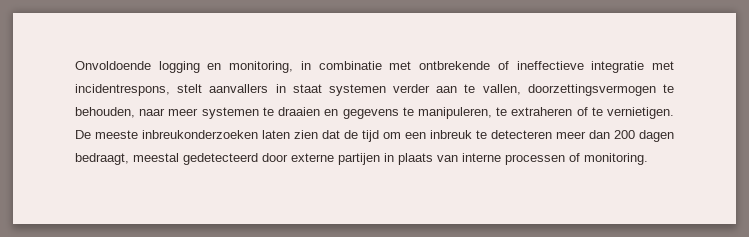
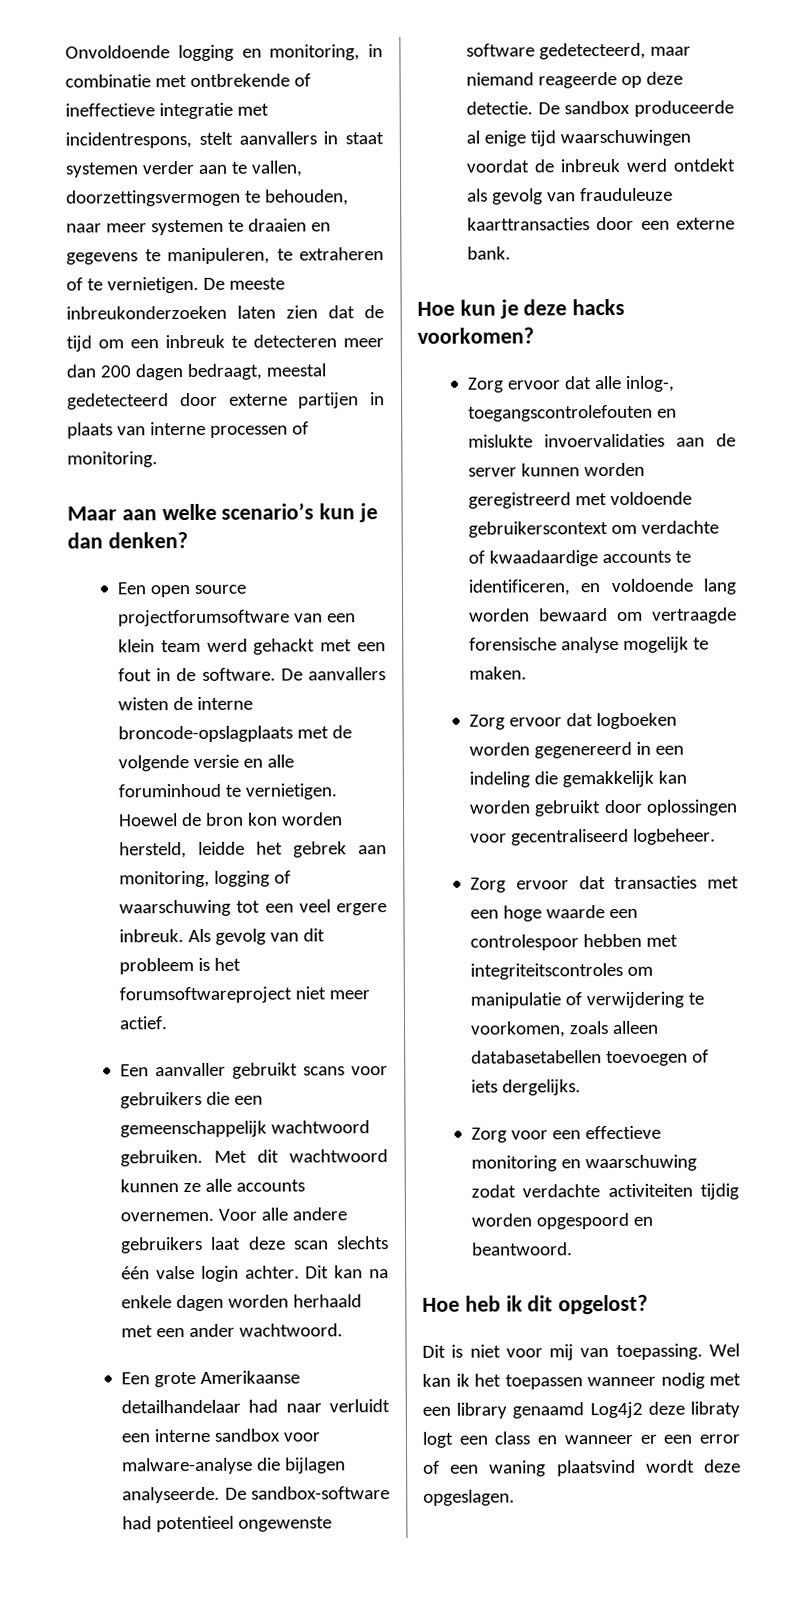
(648, 159) none -> [67,503,379,523] [67,532,188,549] [117,582,246,598] [118,609,356,627] [118,638,386,655] [118,667,386,682] [118,696,253,711] [118,725,352,743] [118,754,294,772] [118,783,337,800] [119,812,343,827] [119,841,387,859] [119,870,291,888] [119,899,387,917] [119,928,325,945] [119,957,241,975] [119,986,370,1004] [119,1016,169,1030] [120,1062,388,1079] [120,1091,263,1109] [120,1120,370,1138] [120,1149,388,1167] [120,1178,305,1193] [120,1207,347,1222] [121,1236,389,1254] [121,1265,389,1282] [121,1294,362,1312] [121,1323,343,1338] [121,1370,300,1388] [121,1399,390,1414] [121,1428,320,1443] [122,1457,346,1475] [122,1486,390,1504] [122,1515,332,1533] [466,42,691,60] [466,71,683,89] [466,100,734,117] [466,129,691,147] [466,158,735,173] [467,187,673,205] [467,216,735,231] [467,246,512,260] [417,298,626,319] [417,327,534,344] [467,375,675,393] [468,404,677,422] [468,433,736,448] [468,462,645,477] [468,491,692,509] [468,520,719,538] [468,550,691,567] [468,578,736,596] [469,607,737,624] [469,636,709,654] [469,666,528,680] [469,712,677,730] [469,741,684,759] [469,770,687,788] [469,799,738,817] [470,828,716,846] [470,875,739,893] [470,905,638,922] [470,933,678,951] [470,962,653,980] [470,991,704,1009] [471,1020,659,1038] [471,1049,709,1067] [471,1079,581,1096] [471,1125,661,1143] [471,1154,697,1172] [471,1183,739,1200] [471,1212,653,1230] [472,1242,574,1256] [422,1294,649,1315] [422,1343,740,1361] [422,1372,741,1390] [422,1401,740,1419] [422,1431,740,1448] [423,1459,741,1477] [423,1489,515,1506] // Maar aan welke scenario’s kun je dan denken? // Een open source projectforumsoftware van een klein team werd gehackt met een fout in de software. De aanvallers wisten de interne broncode-opslagplaats met de volgende versie en alle foruminhoud te vernietigen. Hoewel de bron kon worden hersteld, leidde het gebrek aan monitoring, logging of waarschuwing tot een veel ergere inbreuk. Als gevolg van dit probleem is het forumsoftwareproject niet meer actief. // Een aanvaller gebruikt scans voor gebruikers die een gemeenschappelijk wachtwoord gebruiken. Met dit wachtwoord kunnen ze alle accounts overnemen. Voor alle andere gebruikers laat deze scan slechts één valse login achter. Dit kan na enkele dagen worden herhaald met een ander wachtwoord. // Een grote Amerikaanse detailhandelaar had naar verluidt een interne sandbox voor malware-analyse die bijlagen analyseerde. De sandbox-software had potentieel ongewenste software gedetecteerd, maar niemand reageerde op deze detectie. De sandbox produceerde al enige tijd waarschuwingen voordat de inbreuk werd ontdekt als gevolg van frauduleuze kaarttransacties door een externe bank. // Hoe kun je deze hacks voorkomen? // Zorg ervoor dat alle inlog-, toegangscontrolefouten en mislukte invoervalidaties aan de server kunnen worden geregistreerd met voldoende gebruikerscontext om verdachte of kwaadaardige accounts te identificeren, en voldoende lang worden bewaard om vertraagde forensische analyse mogelijk te maken. // Zorg ervoor dat logboeken worden gegenereerd in een indeling die gemakkelijk kan worden gebruikt door oplossingen voor gecentraliseerd logbeheer. // Zorg ervoor dat transacties met een hoge waarde een controlespoor hebben met integriteitscontroles om manipulatie of verwijdering te voorkomen, zoals alleen databasetabellen toevoegen of iets dergelijks. // Zorg voor een effectieve monitoring en waarschuwing zodat verdachte activiteiten tijdig worden opgespoord en beantwoord. // Hoe heb ik dit opgelost? // Dit is niet voor mij van toepassing. Wel kan ik het toepassen wanneer nodig met een library genaamd Log4j2 deze libraty logt een class en wanneer er een error of een waning plaatsvind wordt deze opgeslagen.

